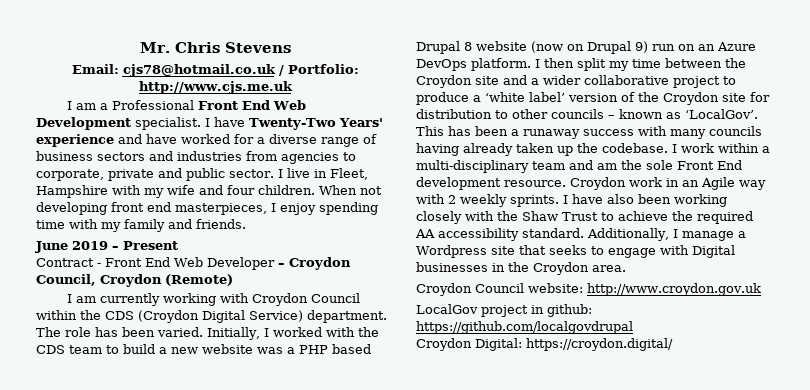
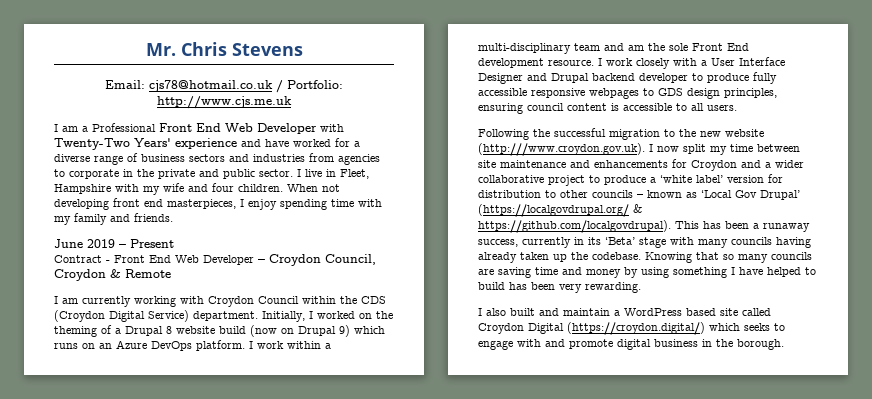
[36,117,245,130] Development specialist. I have -> [257,123,344,134] Developer with
[36,169,104,181] corporate, -> [69,169,154,179] corporate in the
[165,274,233,286] (Remote) -> [110,269,171,278] & Remote
[36,327,379,340] [36,344,371,354] The role has been varied. Initially, I worked with the CDS team to build a new website was a PHP based -> [262,311,393,322] [54,325,121,337] Initially, I worked on the theming of a
(527, 46) none -> [219,326,246,334] build
[652,44,675,51] run -> [354,326,385,334] [54,343,78,349] which runs
[544,58,746,71] [416,75,736,88] [416,92,770,105] [416,109,758,119] [416,126,762,139] [416,143,677,156] then split my time between the Croydon site and a wider collaborative project to produce a ‘white label’ version of the Croydon site for distribution to other councils – known as ‘LocalGov’. This has been a runaway success with many councils having already taken up the codebase. I -> (253, 345) none
[570,177,766,190] [416,194,727,207] [416,211,753,224] [415,228,746,241] [416,245,735,258] [416,262,626,275] [416,283,761,296] [416,304,592,317] [416,321,633,334] [416,338,673,351] Croydon work in an Agile way with 2 weekly sprints. I have also been working closely with the Shaw Trust to achieve the required AA accessibility standard. Additionally, I manage a Wordpress site that seeks to engage with Digital businesses in the Croydon area. // Croydon Council website: http://www.croydon.gov.uk // LocalGov project in github: https://github.com/localgovdrupal // Croydon Digital: https://croydon.digital/ -> [598,57,785,69] [478,72,777,84] [478,88,777,99] [478,103,737,114] [478,128,764,140] [478,143,800,156] [478,159,804,171] [478,174,783,186] [478,190,800,200] [478,204,642,217] [478,220,810,233] [478,237,811,248] [478,252,812,263] [478,267,816,278] [478,282,641,293] [478,308,771,316] [478,322,785,335] [478,339,784,350] I work closely with a User Interface Designer and Drupal backend developer to produce fully accessible responsive webpages to GDS design principles, ensuring council content is accessible to all users. // Following the successful migration to the new website (http:///www.croydon.gov.uk). I now split my time between site maintenance and enhancements for Croydon and a wider collaborative project to produce a ‘white label’ version for distribution to other councils – known as ‘Local Gov Drupal’ (https://localgovdrupal.org/ & https://github.com/localgovdrupal). This has been a runaway success, currently in its ‘Beta’ stage with many councils having already taken up the codebase. Knowing that so many councils are saving time and money by using something I have helped to build has been very rewarding. // I also built and maintain a WordPress based site called Croydon Digital (https://croydon.digital/) which seeks to engage with and promote digital business in the borough.

